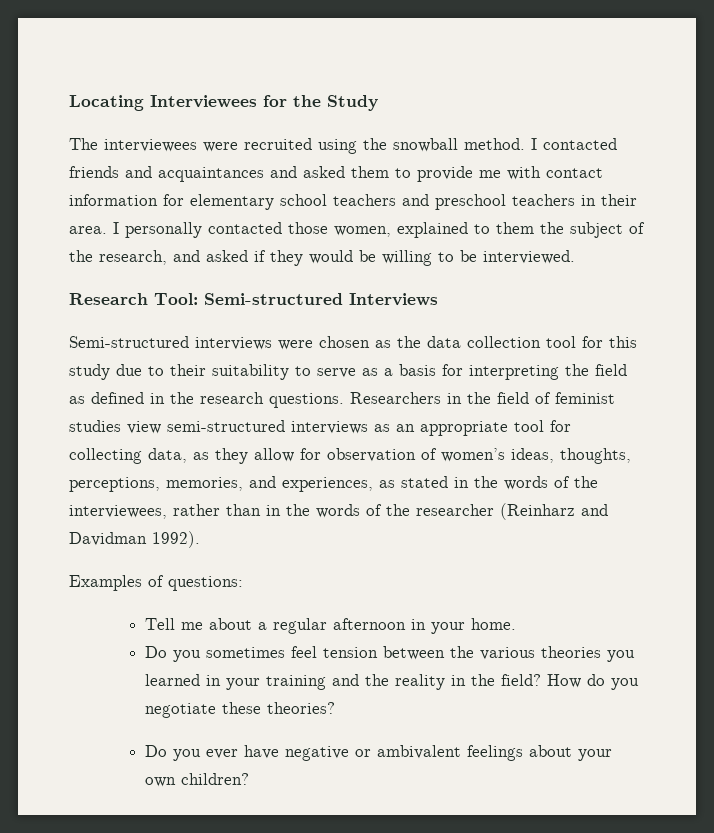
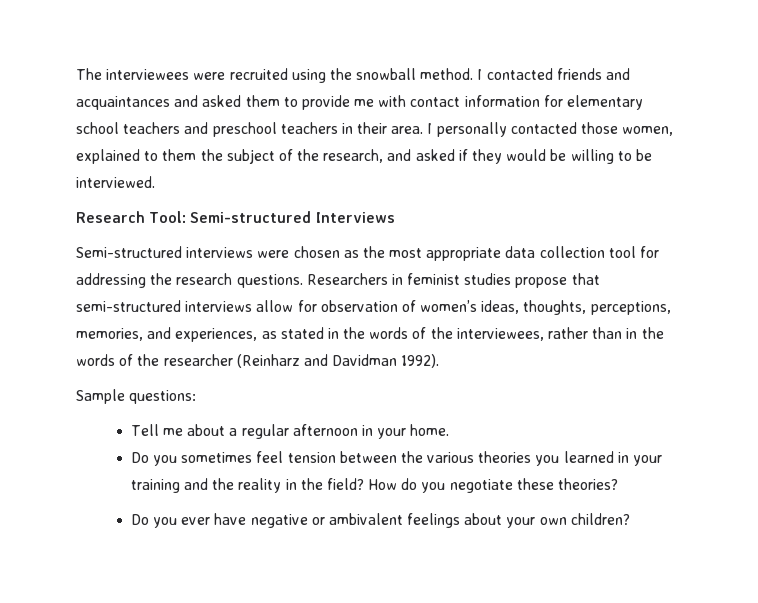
[69,95,378,111] Locating Interviewees for the Study // -> (76, 74) none
(421, 342) none -> [389,247,502,261] most appropriate
[609,336,637,348] [69,364,627,380] [69,392,165,404] this study due to their suitability to serve as a basis for interpreting the field as defined in -> [76,273,146,288] addressing
[467,392,615,404] [69,420,571,436] [69,448,248,464] the field of feminist studies view semi-structured interviews as an appropriate tool for collecting data, as they -> [407,273,600,288] [76,300,253,312] feminist studies propose that semi-structured interviews
[69,575,164,591] Examples of -> [76,389,125,404] Sample

